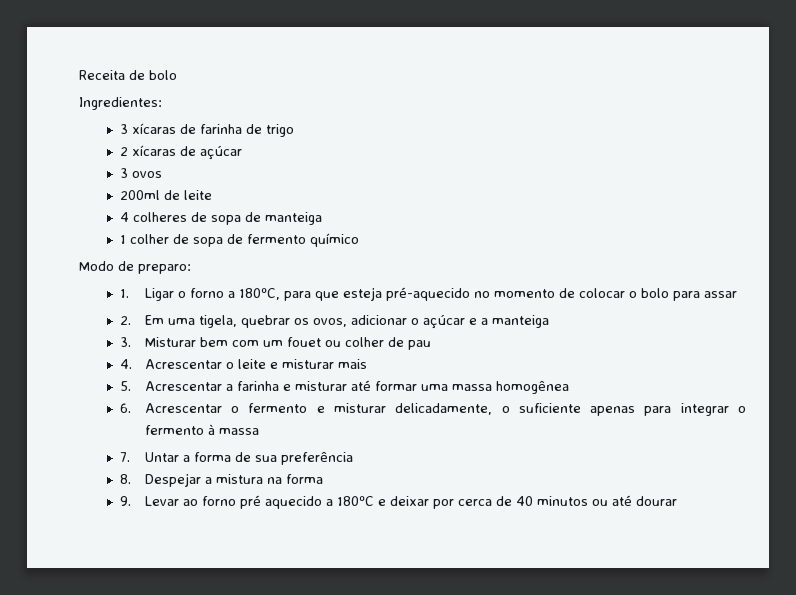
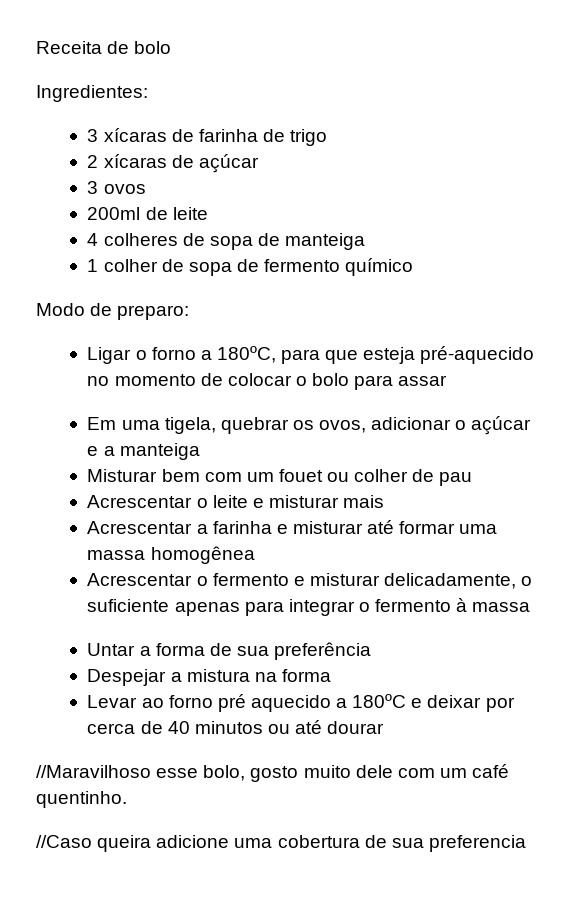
[119,289,129,298] 1. -> (190, 312) none
[119,316,131,325] 2. -> (448, 380) none
[119,337,131,347] 3. -> (200, 451) none
[119,359,132,369] 4. -> (473, 479) none
[119,381,131,391] 5. -> (385, 501) none
[119,403,131,413] 6. -> (255, 555) none
[119,452,130,462] 7. -> (531, 607) none
[119,474,131,484] 8. -> (372, 651) none
[119,496,131,506] 9. -> (331, 675) none
(677, 501) none -> [36,764,510,782] [36,791,127,808] [36,835,526,852] // //Maravilhoso esse bolo, gosto muito dele com um café quentinho. // //Caso queira adicione uma cobertura de sua preferencia

